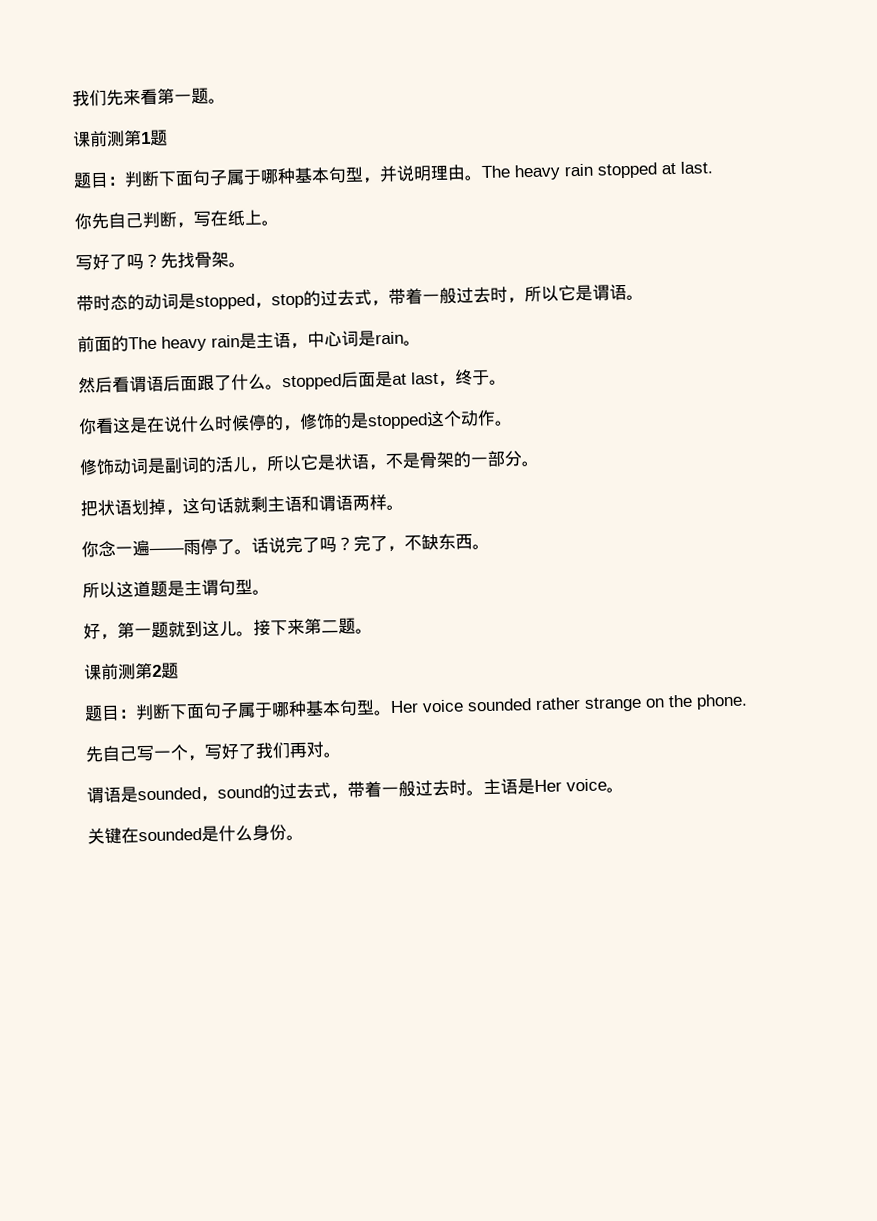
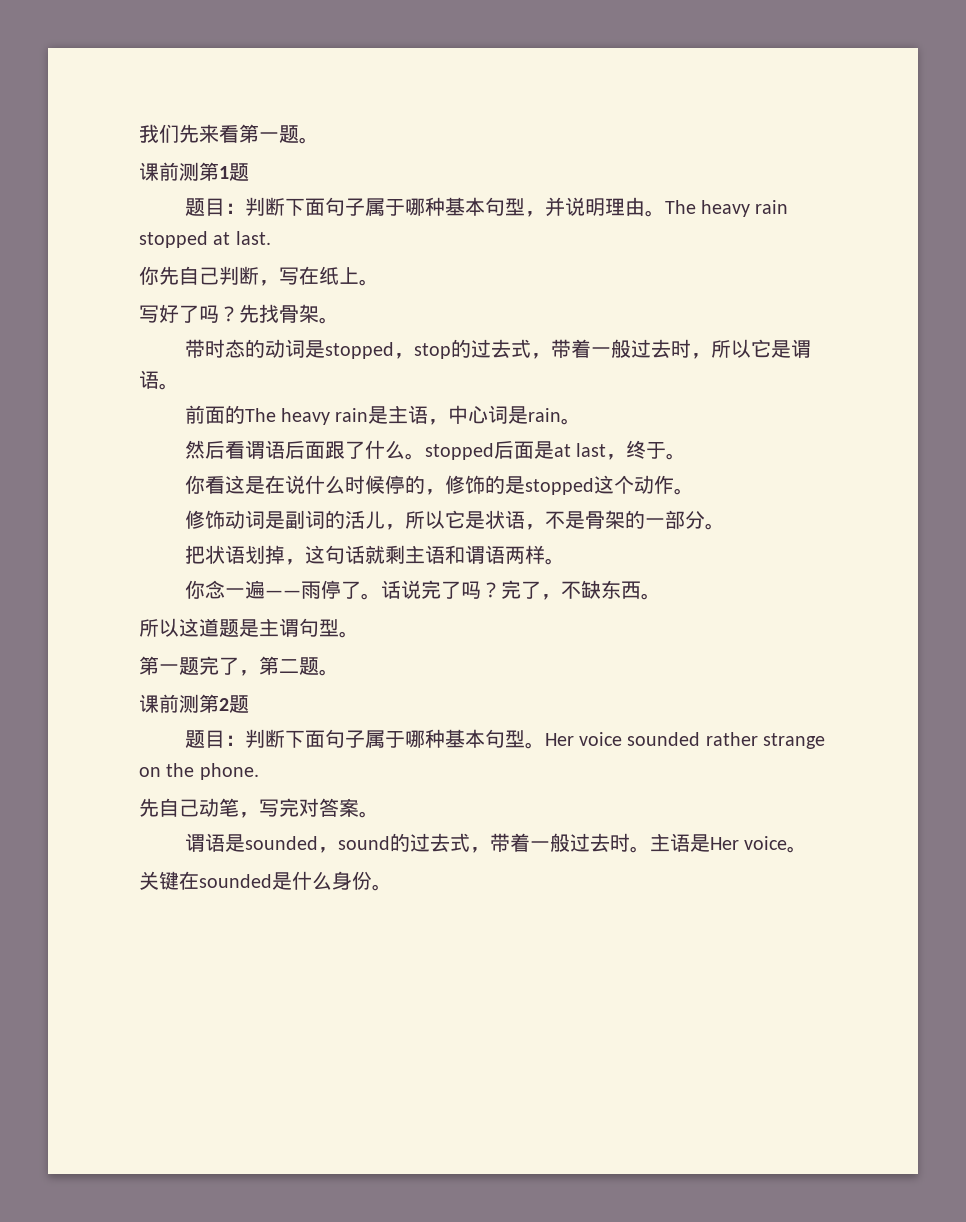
[83,618,305,641] 好，第一题就到这儿。接下来 -> [139,656,259,676] 第一题完了，
[136,741,325,762] 写一个，写好了我们再对 -> [199,798,359,818] 动笔，写完对答案

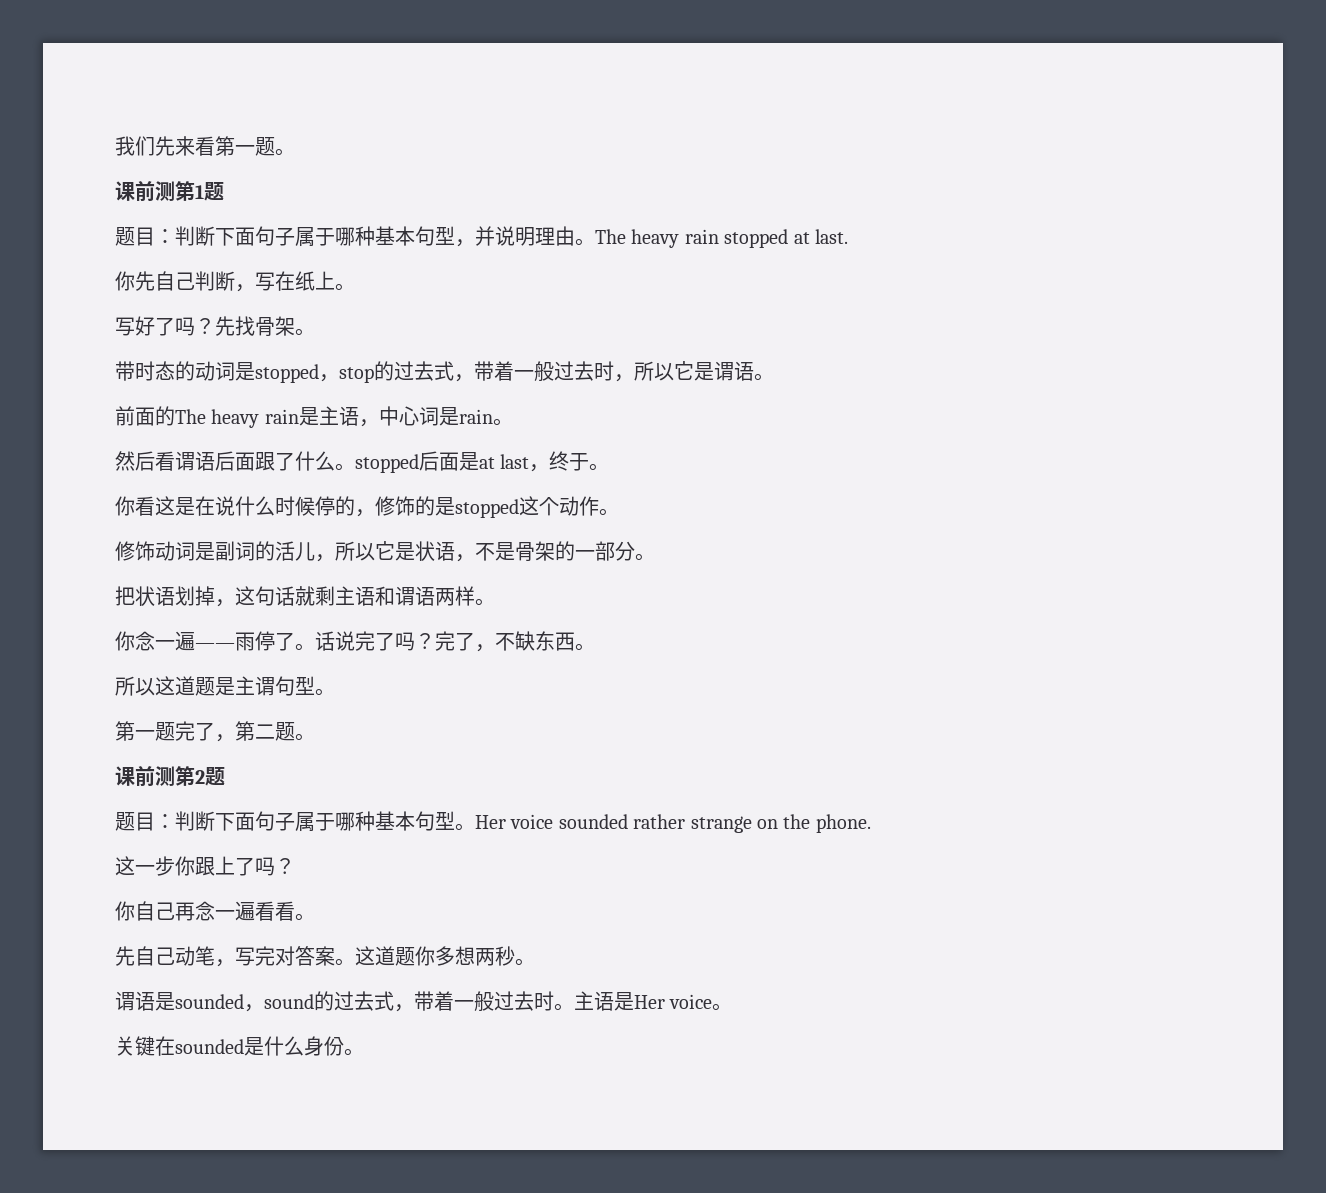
(259, 771) none -> [115,856,295,876] [115,901,315,921] // 这一步你跟上了吗？ // 你自己再念一遍看看。
(379, 814) none -> [355,946,535,966] 这道题你多想两秒。

